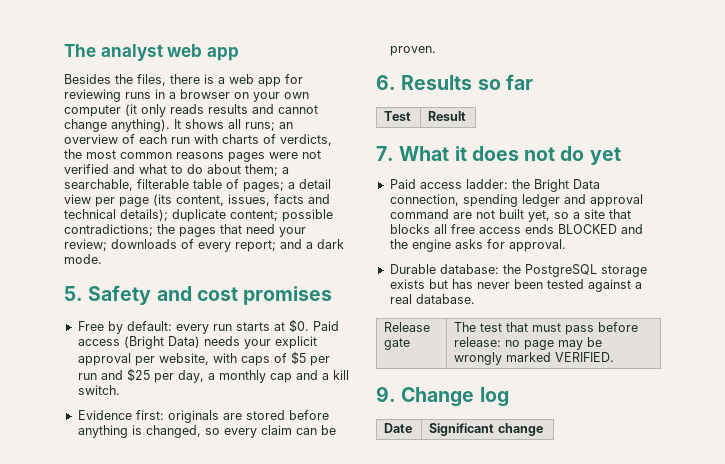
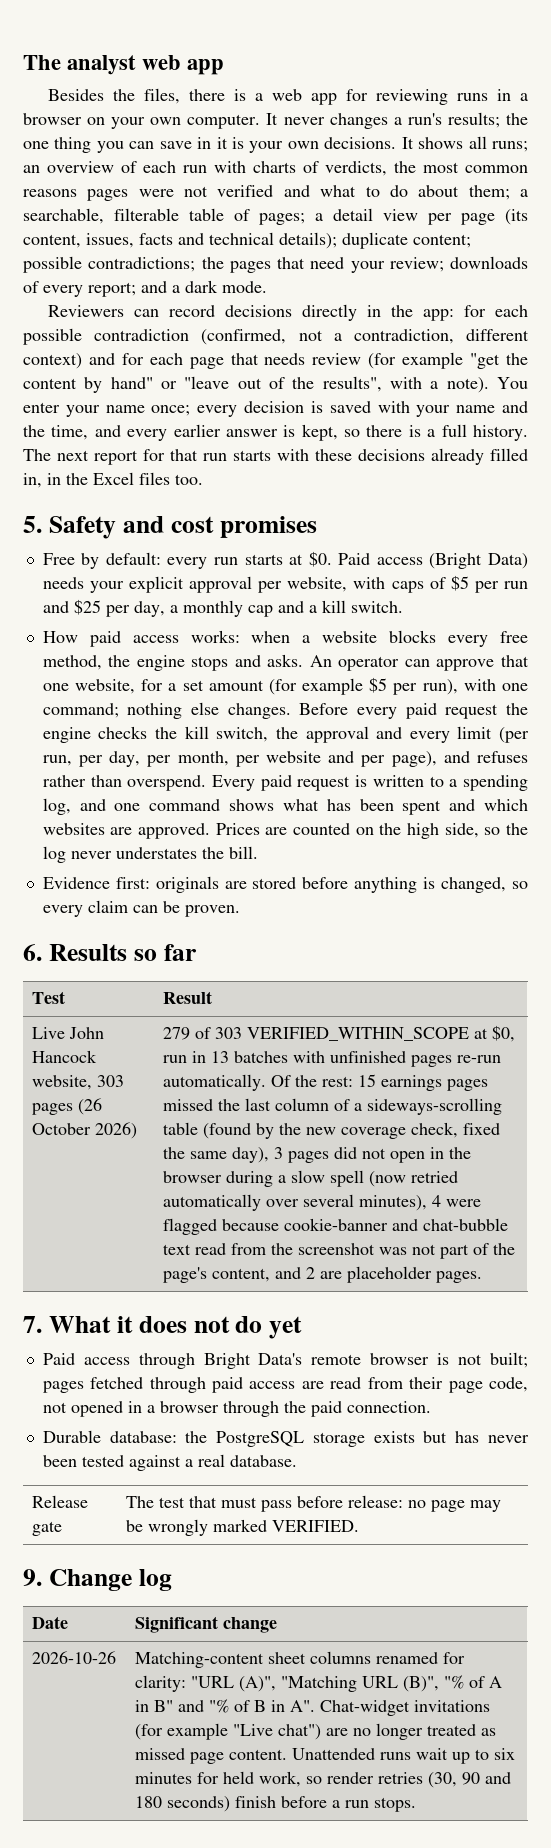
[64,104,318,117] [64,119,170,132] computer (it only reads results and cannot change anything). -> [187,112,528,129] [23,137,397,153] computer. It never changes a run's results; the one thing you can save in it is your own decisions.
(102, 259) none -> [48,304,529,321] [23,328,530,345] [23,352,529,369] [23,376,528,393] [23,401,528,417] [23,424,528,441] [23,448,528,465] [23,472,203,488] // Reviewers can record decisions directly in the app: for each possible contradiction (confirmed, not a contradiction, different context) and for each page that needs review (for example "get the content by hand" or "leave out of the results", with a note). You enter your name once; every decision is saved with your name and the time, and every earlier answer is kept, so there is a full history. The next report for that run starts with these decisions already filled in, in the Excel files too.
(120, 390) none -> [42,630,528,647] [42,654,529,671] [42,677,528,695] [42,702,528,719] [42,726,529,743] [42,751,528,767] [42,775,529,791] [42,798,528,815] [42,823,528,839] [42,846,258,863] // How paid access works: when a website blocks every free method, the engine stops and asks. An operator can approve that one website, for a set amount (for example $5 per run), with one command; nothing else changes. Before every paid request the engine checks the kill switch, the approval and every limit (per run, per day, per month, per website and per page), and refuses rather than overspend. Every paid request is written to a spending log, and one command shows what has been spent and which websites are approved. Prices are counted on the high side, so the log never understates the bill.
(467, 116) none -> [32,1027,105,1039] [32,1050,98,1063] [32,1075,125,1090] [32,1098,103,1115] [32,1122,138,1139] [163,1025,516,1042] [163,1051,502,1067] [163,1074,489,1091] [163,1098,503,1115] [163,1122,501,1139] [163,1147,472,1163] [163,1170,459,1187] [163,1194,482,1211] [163,1218,509,1235] [163,1243,516,1259] [163,1266,483,1283] // Live John Hancock website, 303 pages (26 October 2026) | 279 of 303 VERIFIED_WITHIN_SCOPE at $0, run in 13 batches with unfinished pages re-run automatically. Of the rest: 15 earnings pages missed the last column of a sideways-scrolling table (found by the new coverage check, fixed the same day), 3 pages did not open in the browser during a slow spell (now retried automatically over several minutes), 4 were flagged because cookie-banner and chat-bubble text read from the screenshot was not part of the page's content, and 2 are placeholder pages.
[465,179,600,192] [389,194,643,207] [389,209,631,222] [389,224,643,234] [389,239,566,252] ladder: the Bright Data connection, spending ledger and approval command are not built yet, so a site that blocks all free access ends BLOCKED and the engine asks for approval. -> [138,1352,528,1369] [42,1377,528,1393] [42,1401,431,1417] through Bright Data's remote browser is not built; pages fetched through paid access are read from their page code, not opened in a browser through the paid connection.
(543, 429) none -> [32,1651,117,1664] [135,1651,466,1668] [135,1675,503,1692] [135,1699,491,1716] [135,1723,497,1740] [135,1748,516,1764] [135,1771,512,1788] [135,1796,417,1812] // 2026-10-26 | Matching-content sheet columns renamed for clarity: "URL (A)", "Matching URL (B)", "% of A in B" and "% of B in A". Chat-widget invitations (for example "Live chat") are no longer treated as missed page content. Unattended runs wait up to six minutes for held work, so render retries (30, 90 and 180 seconds) finish before a run stops.

